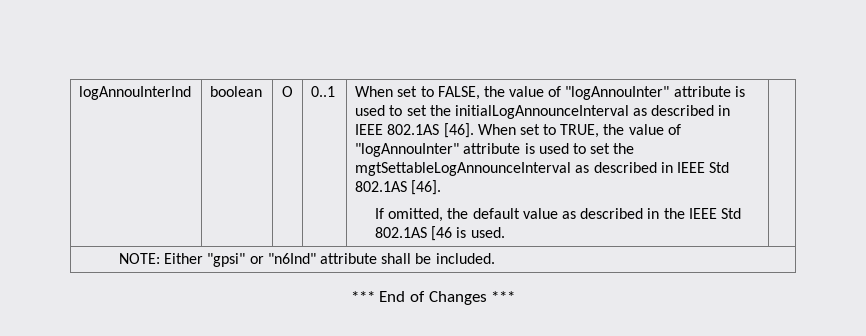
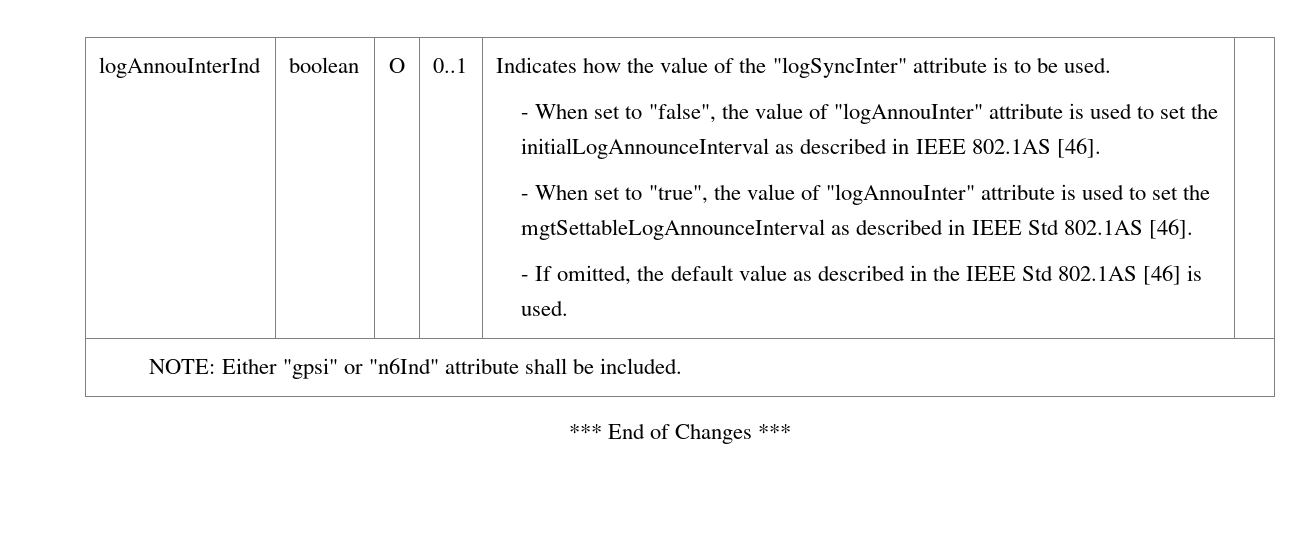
[355,86,480,100] When set to FALSE, -> [496,57,1111,78] [521,103,716,123] Indicates how the value of the "logSyncInter" attribute is to be used. // - When set to "false",
[477,124,600,138] When set to TRUE, -> [521,184,708,204] // - When set to "true",
(442, 187) none -> [521,275,530,281] -
[431,226,453,241] [46 -> [1143,265,1182,285] [46]

